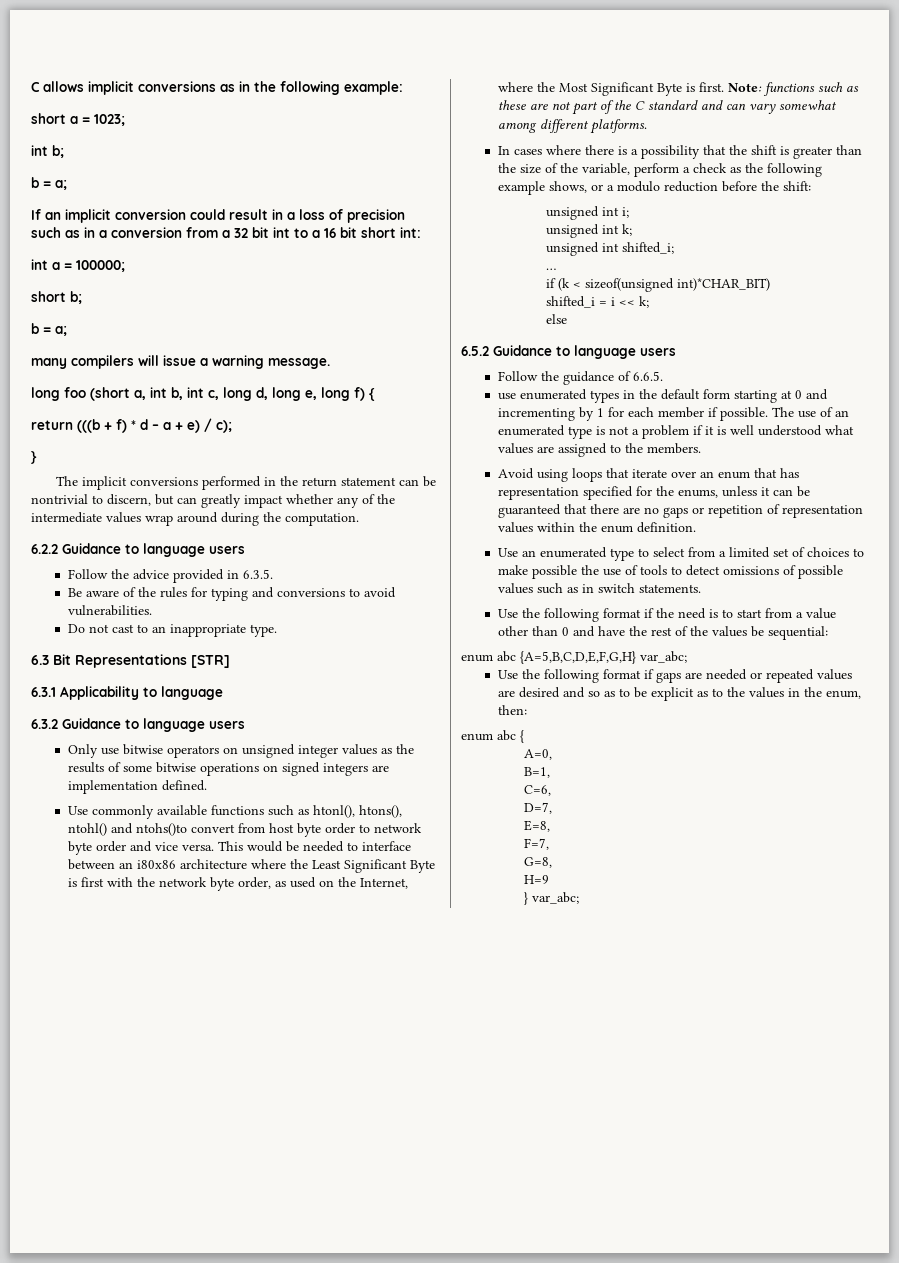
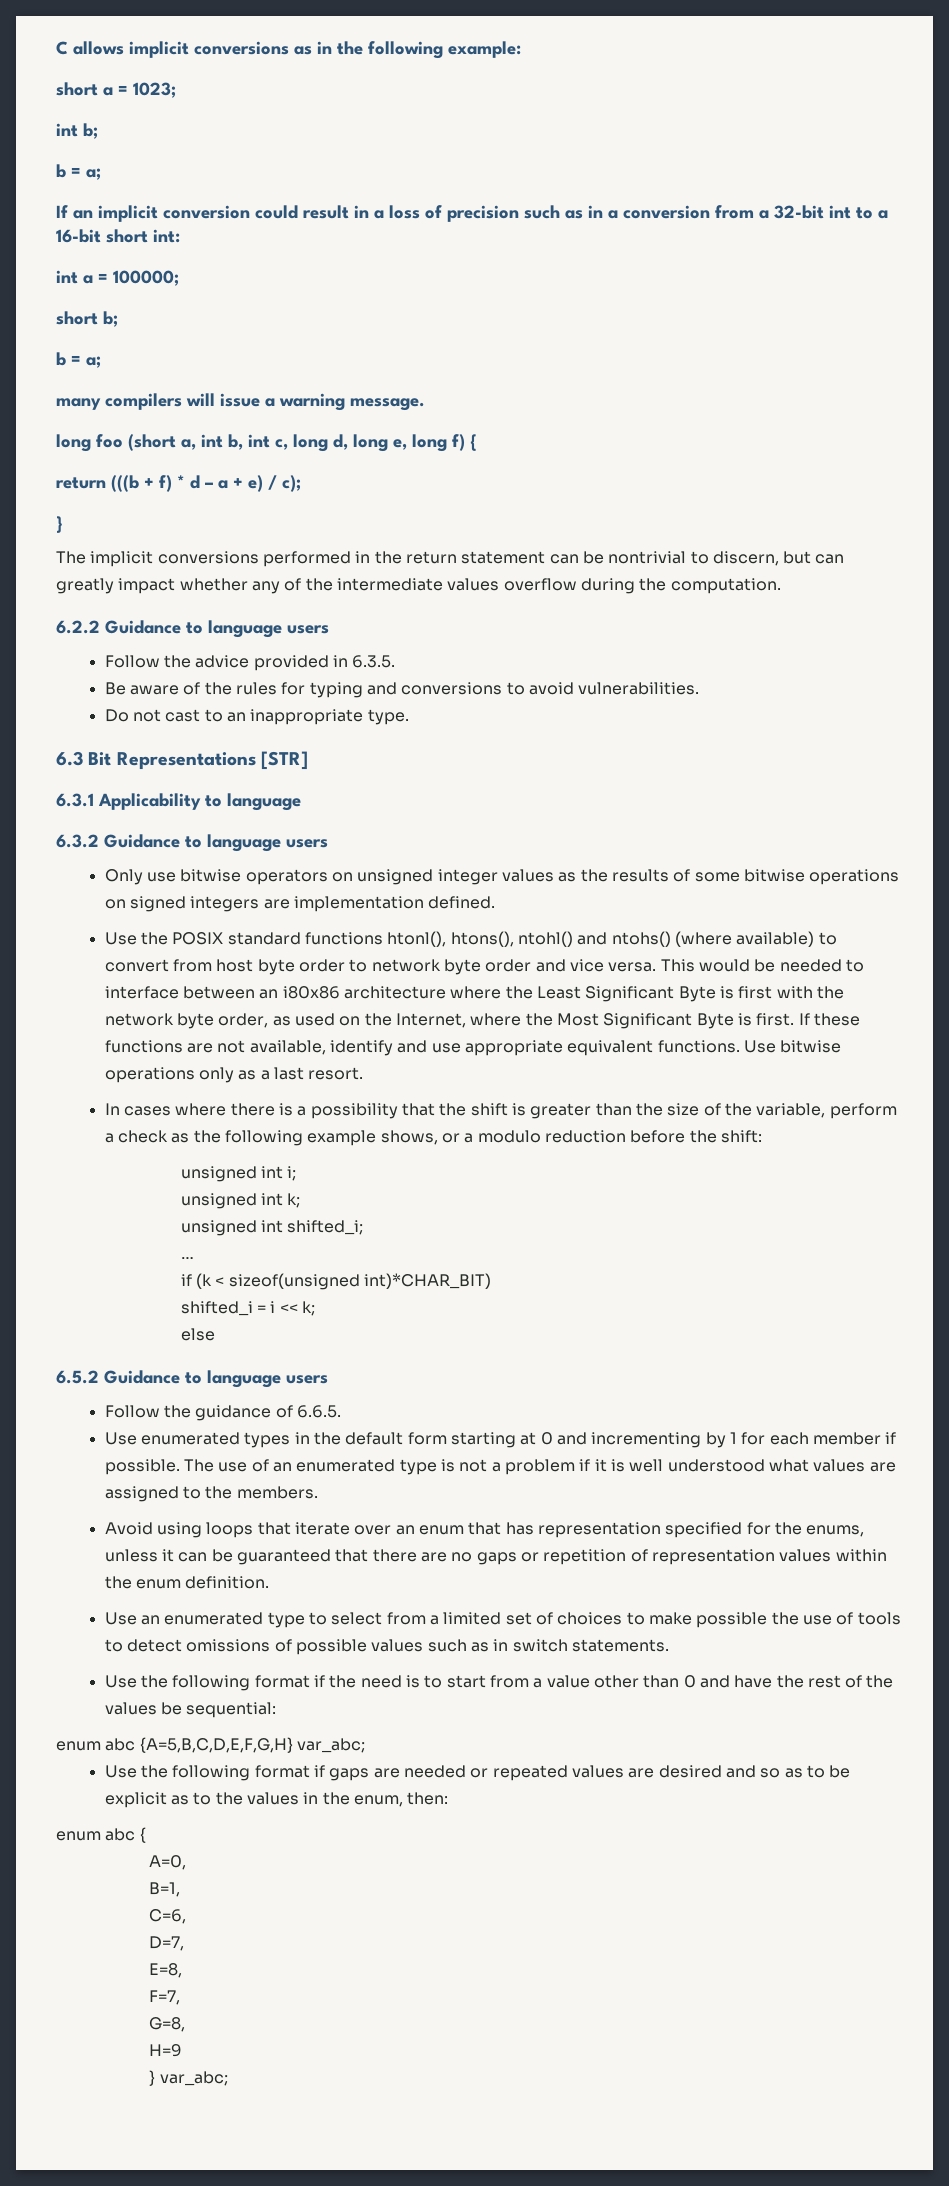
[234,227,269,238] 32 bit -> [774,205,824,219] 32-bit
[324,227,357,238] 16 bit -> [56,229,101,243] 16-bit
[145,512,218,526] wrap around -> [503,578,577,591] overflow
[91,805,402,819] [67,823,187,836] commonly available functions such as htonl(), htons(), ntohl() and ntohs()to -> [141,931,837,947] the POSIX standard functions htonl(), htons(), ntohl() and ntohs() (where available) to
[727,82,859,96] [497,100,837,115] [497,119,647,134] Note: functions such as these are not part of the C standard and can vary somewhat among different platforms. -> [798,1013,860,1026] [104,1040,842,1056] [104,1067,364,1083] If these functions are not available, identify and use appropriate equivalent functions. Use bitwise operations only as a last resort.
[497,393,516,400] use -> [104,1432,137,1445] Use

